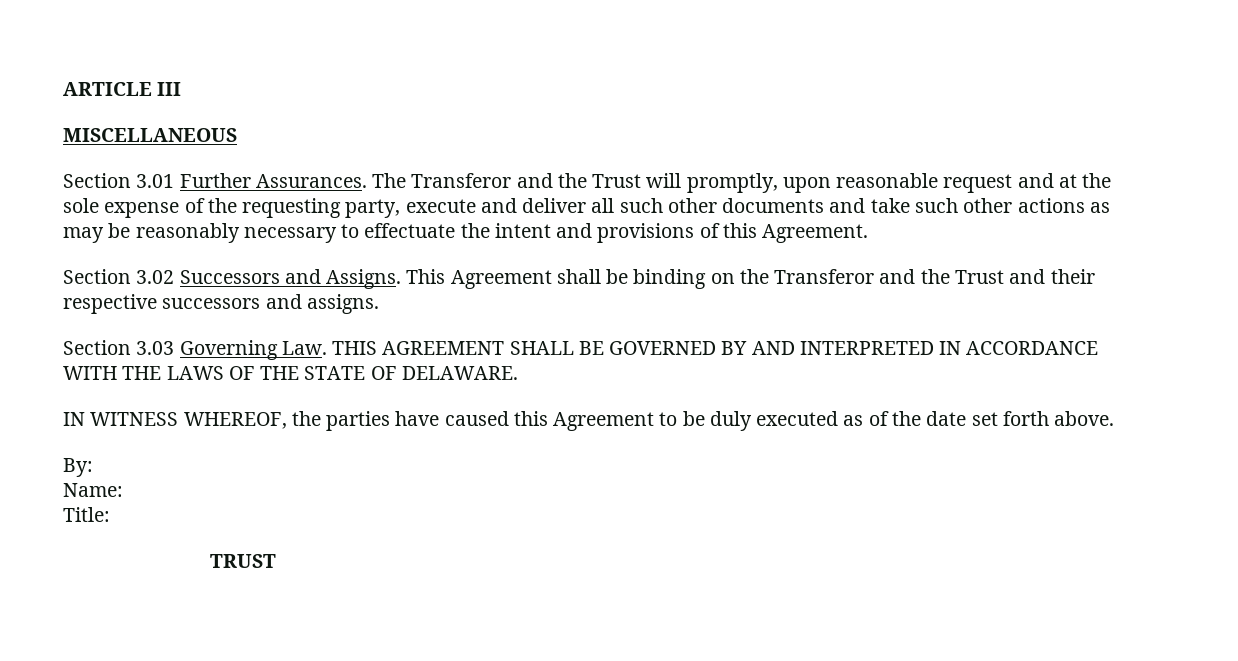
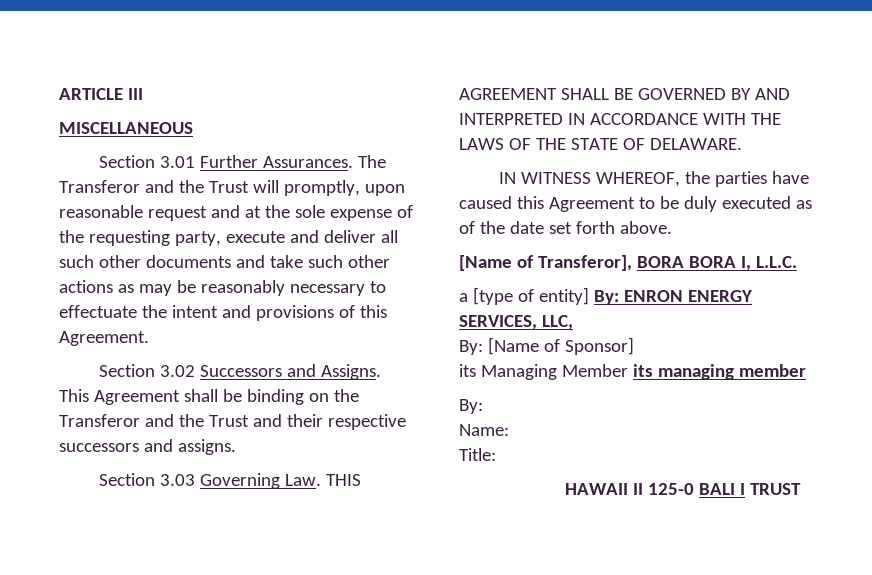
[63,458,93,477] [63,483,123,497] [63,507,110,522] By: // Name: // Title: // -> [459,255,797,271] [459,287,753,305] [459,315,573,330] [459,337,634,355] [459,364,806,380] [459,399,483,414] [459,424,509,436] [459,448,496,461] [565,483,746,495] [Name of Transferor], BORA BORA I, L.L.C. // a [type of entity] By: ENRON ENERGY SERVICES, LLC, // By: [Name of Sponsor] // its Managing Member its managing member // By: // Name: // Title: // HAWAII II 125-0 BALI I

